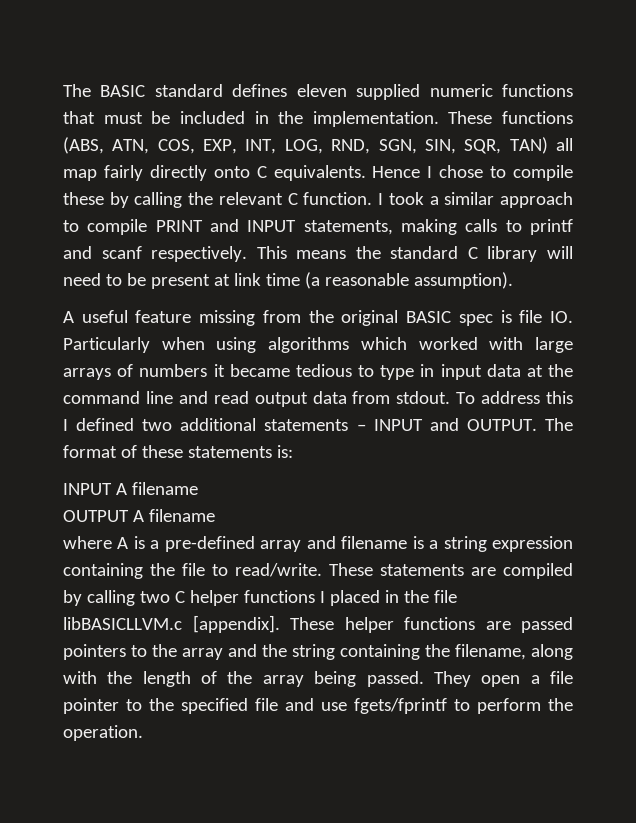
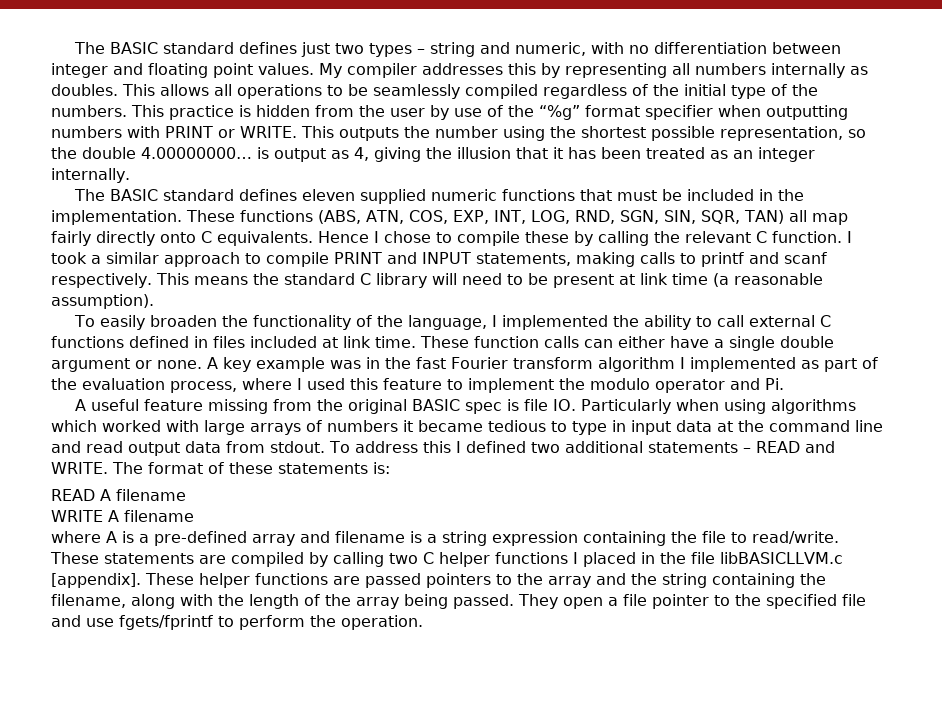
[63,84,288,97] The BASIC standard defines -> [73,42,841,57] [51,63,868,78] [51,84,818,99] [51,105,848,120] [51,126,866,141] [51,147,815,162] [51,168,130,183] [73,189,297,201] The BASIC standard defines just two types – string and numeric, with no differentiation between integer and floating point values. My compiler addresses this by representing all numbers internally as doubles. This allows all operations to be seamlessly compiled regardless of the initial type of the numbers. This practice is hidden from the user by use of the “%g” format specifier when outputting numbers with PRINT or WRITE. This outputs the number using the shortest possible representation, so the double 4.00000000… is output as 4, giving the illusion that it has been treated as an integer internally. // The BASIC standard defines
(513, 280) none -> [73,315,831,330] [51,336,834,351] [51,357,878,372] [51,378,784,393] // To easily broaden the functionality of the language, I implemented the ability to call external C functions defined in files included at link time. These function calls can either have a single double argument or none. A key example was in the fast Fourier transform algorithm I implemented as part of the evaluation process, where I used this feature to implement the modulo operator and Pi.
[373,418,537,431] INPUT and OUTPUT. -> [755,441,835,453] [51,462,108,474] READ and WRITE.
[63,482,198,495] [63,510,129,522] INPUT A filename // OUTPUT -> [51,489,186,501] [51,510,103,522] READ A filename // WRITE

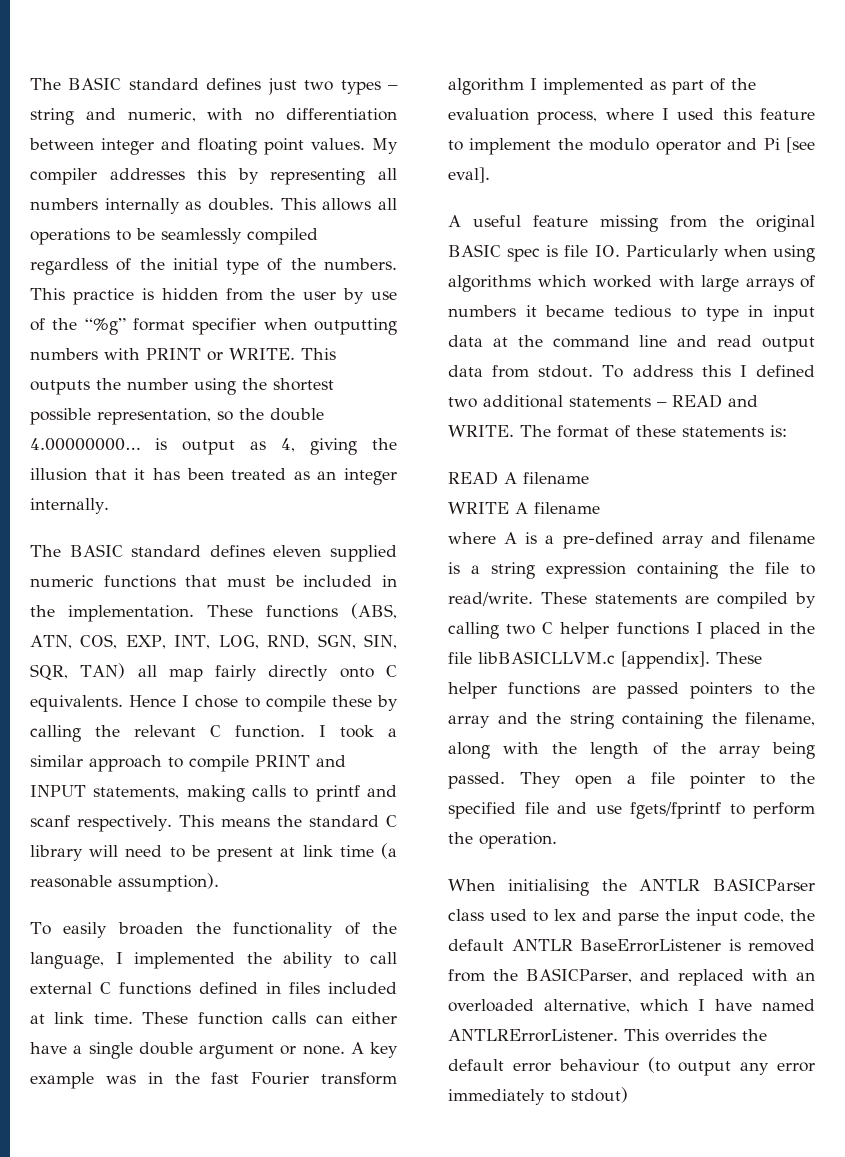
[765,378,784,390] Pi. -> [763,137,815,153] [448,167,490,183] Pi [see eval].
(423, 622) none -> [448,878,815,896] [448,909,815,926] [448,939,815,952] [448,968,815,986] [448,999,815,1013] [448,1029,767,1042] [448,1057,815,1076] [448,1087,628,1105] // When initialising the ANTLR BASICParser class used to lex and parse the input code, the default ANTLR BaseErrorListener is removed from the BASICParser, and replaced with an overloaded alternative, which I have named ANTLRErrorListener. This overrides the default error behaviour (to output any error immediately to stdout)

